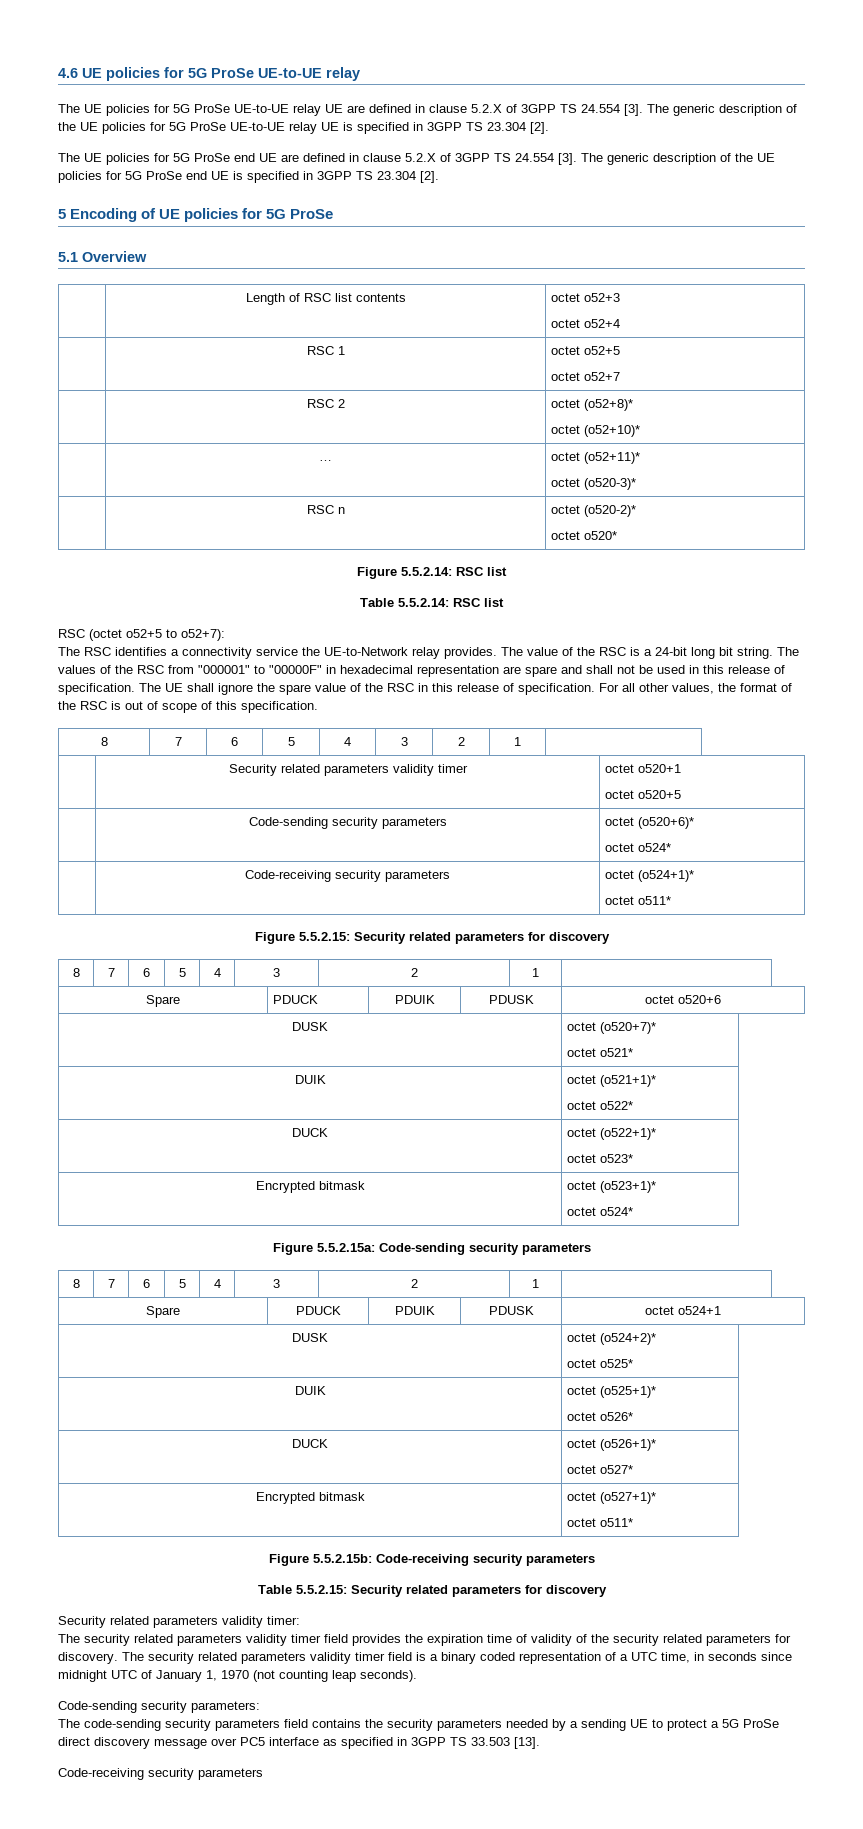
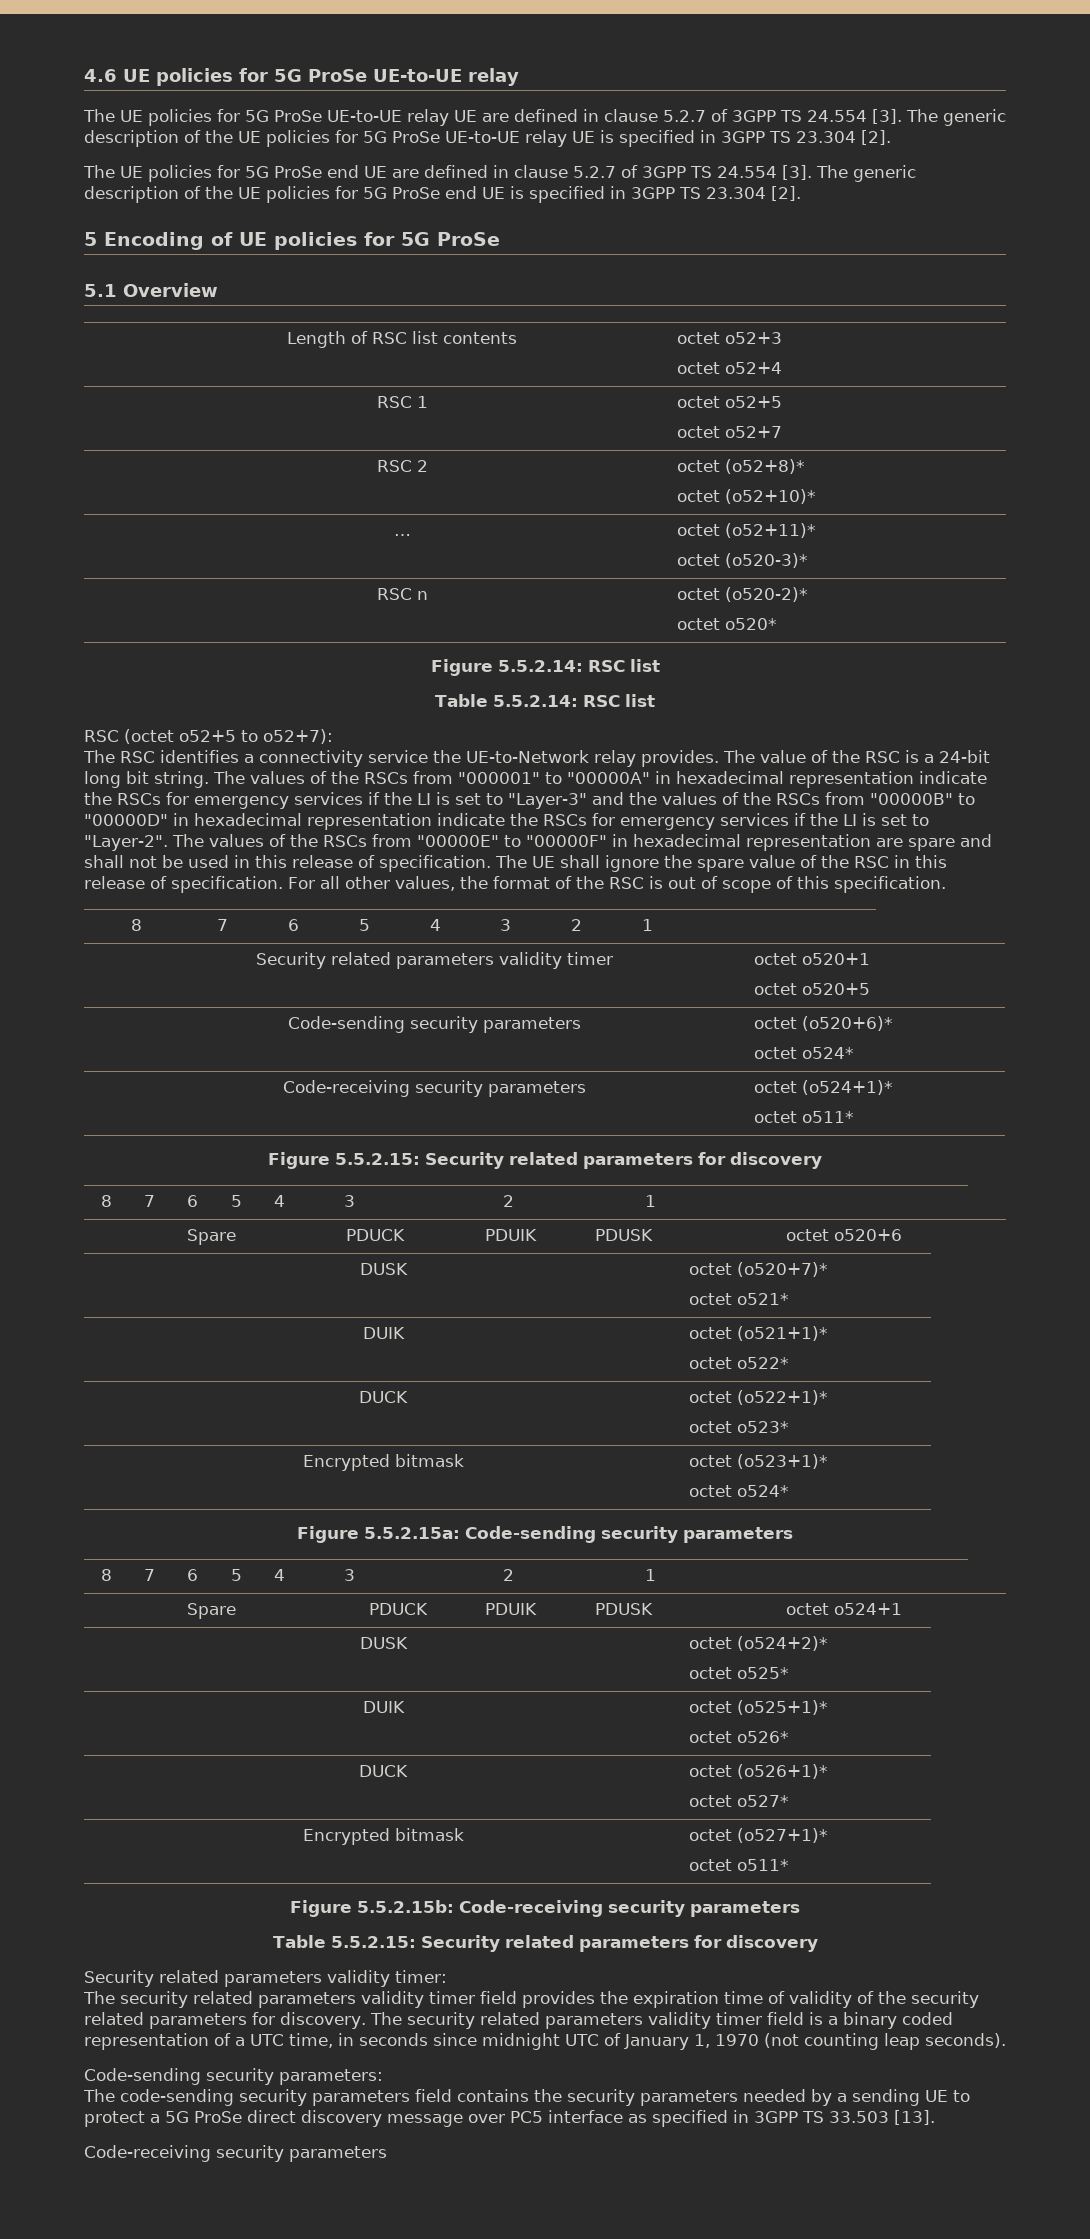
[471,104,502,113] 5.2.X -> [663,110,706,122] 5.2.7
[405,153,436,162] 5.2.X -> [573,166,616,178] 5.2.7
[137,665,164,674] RSC -> [364,772,408,784] RSCs
(265, 669) none -> [567,771,987,788] [84,792,975,809] [84,813,929,830] [84,834,521,851] "00000A" in hexadecimal representation indicate the RSCs for emergency services if the LI is set to "Layer-3" and the values of the RSCs from "00000B" to "00000D" in hexadecimal representation indicate the RSCs for emergency services if the LI is set to "Layer-2". The values of the RSCs from "00000E" to

